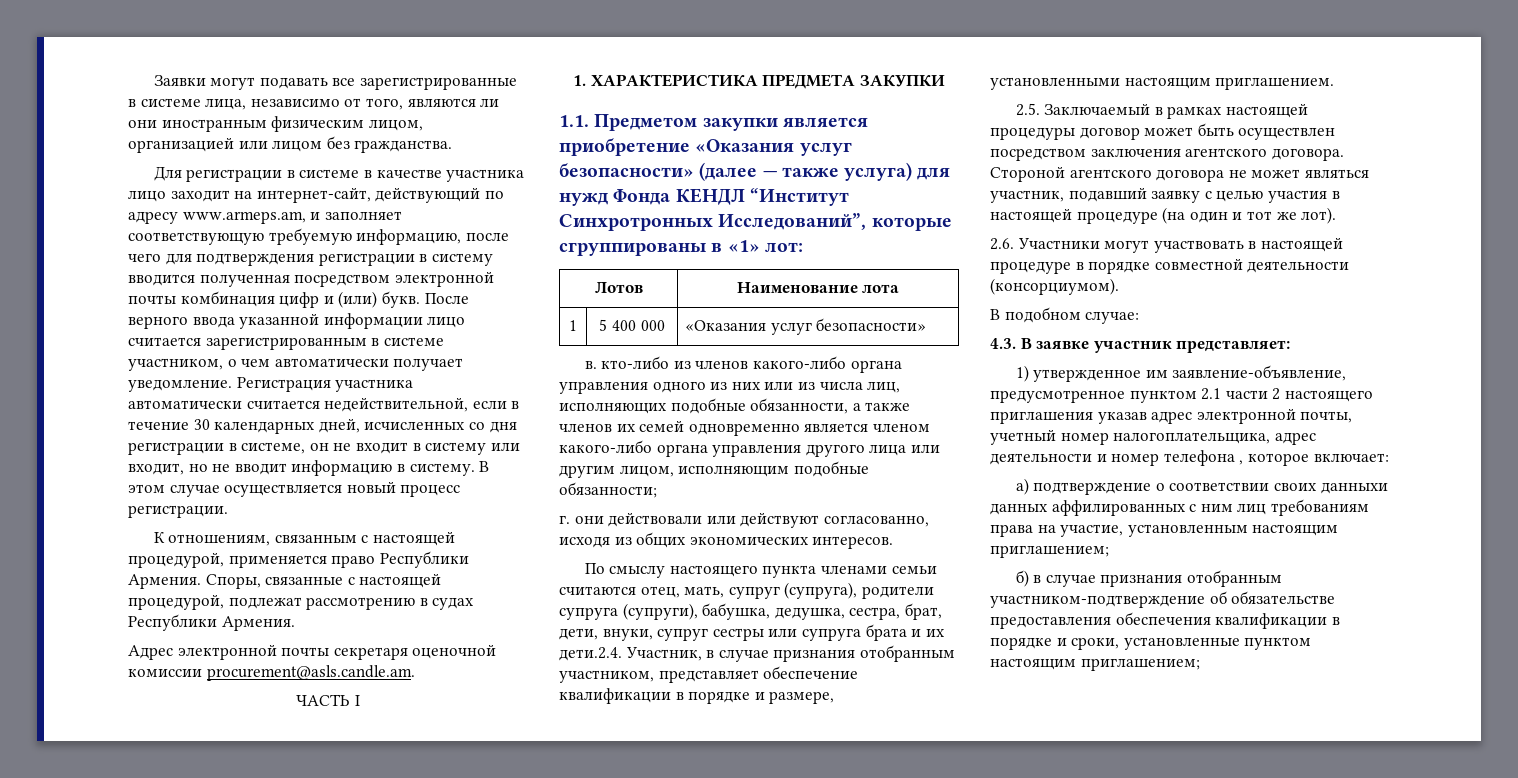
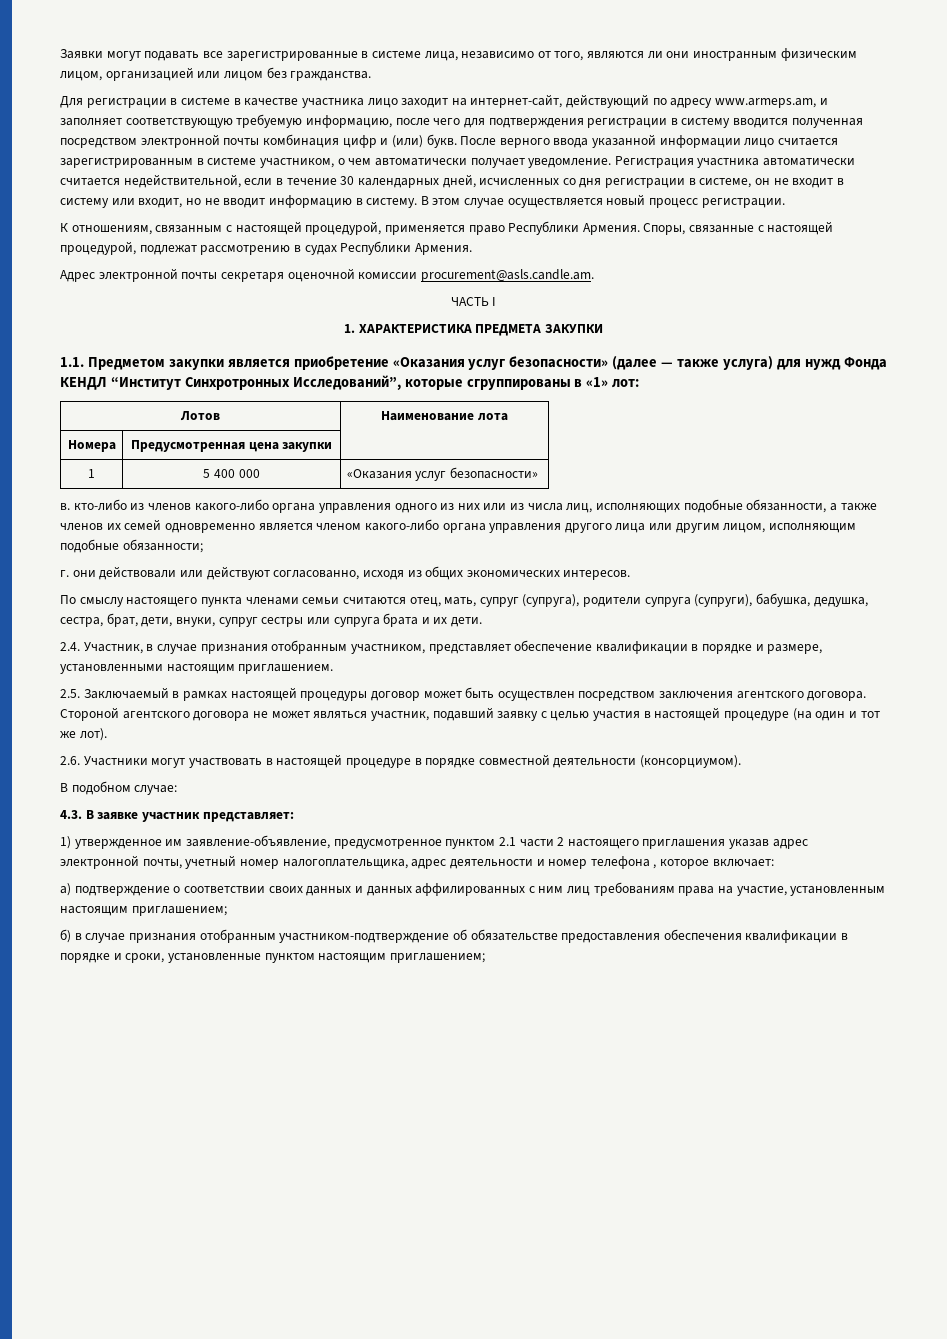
(900, 288) none -> [67,440,116,452] [130,440,333,452] // Номера | Предусмотренная цена закупки |
[559,647,622,661] дети.2.4. -> [451,617,483,627] [60,642,80,651] дети. // 2.4.
[1320,482,1388,494] данныхи -> [306,886,363,896] данных и

